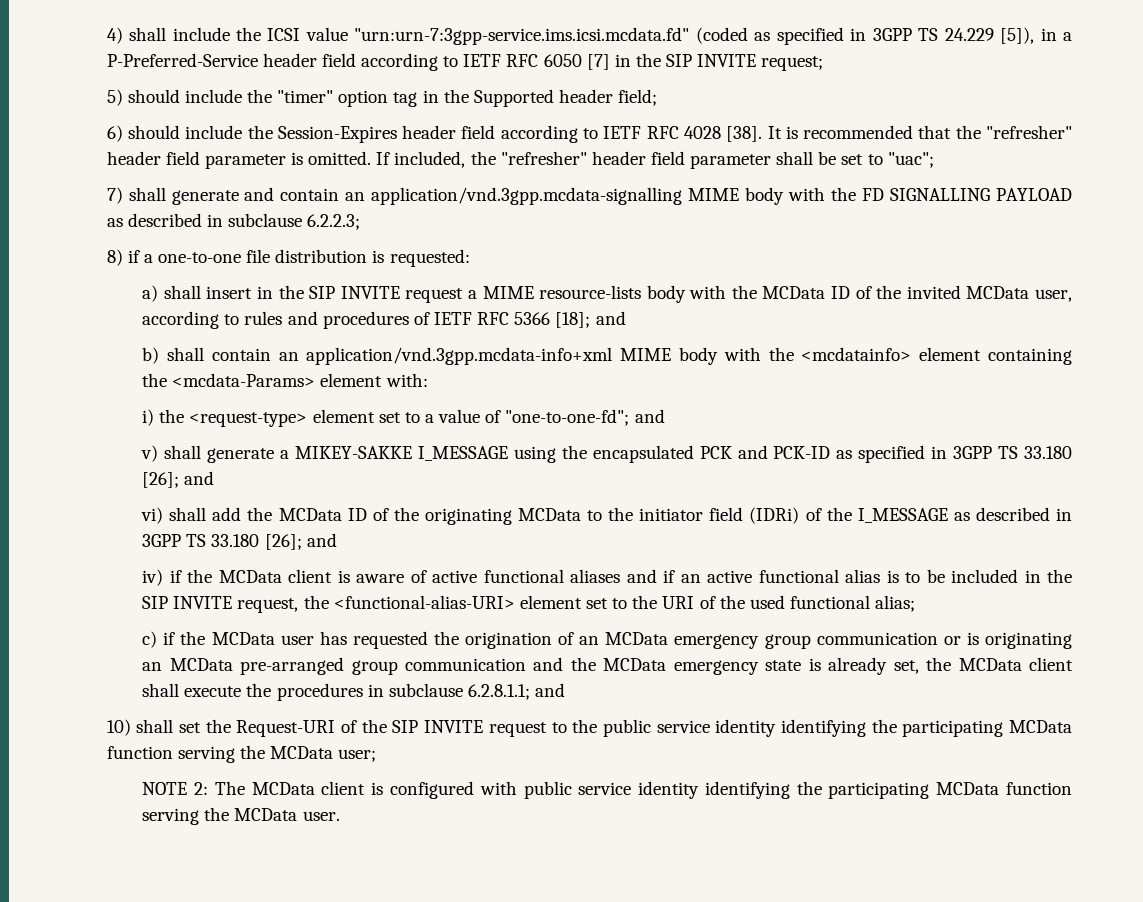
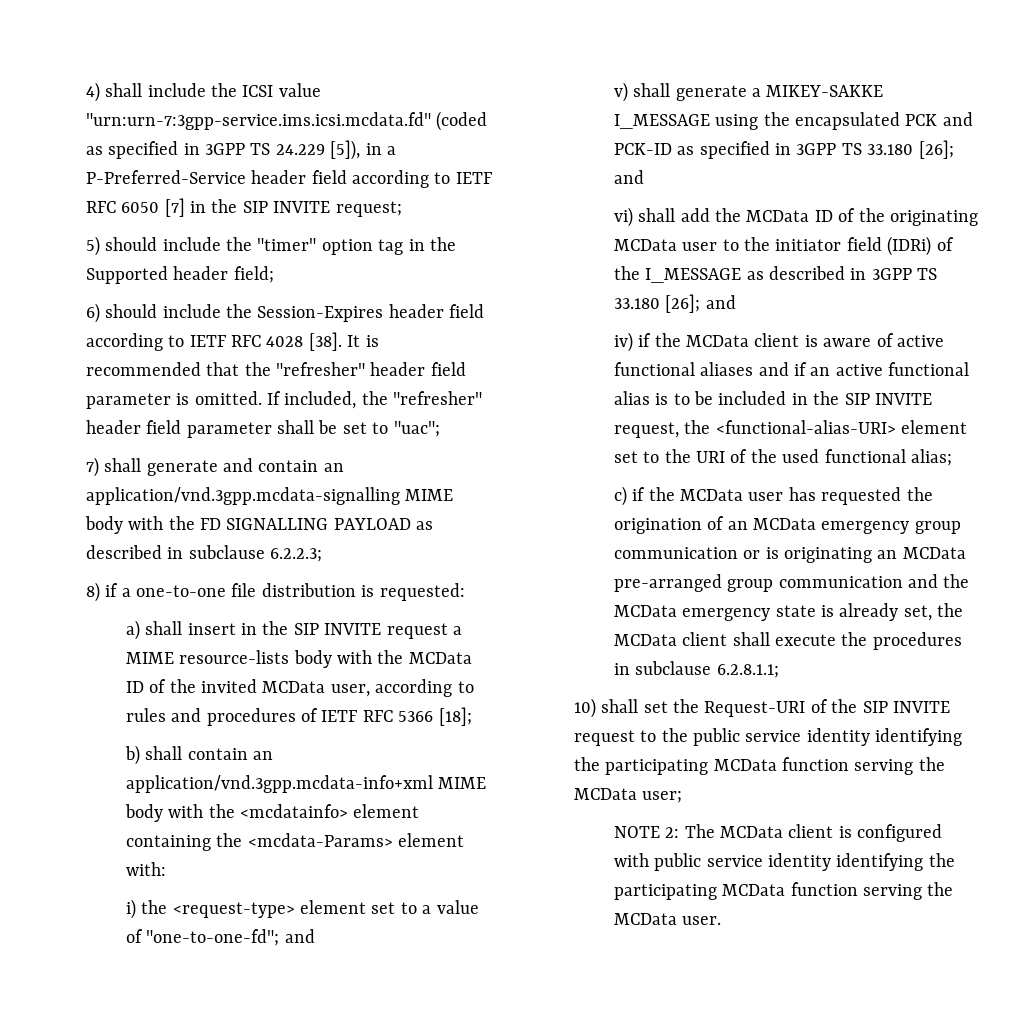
[595,311,626,325] and -> (472, 716) none
(582, 514) none -> [682,242,718,251] user
[535,683,566,697] and -> (779, 671) none

